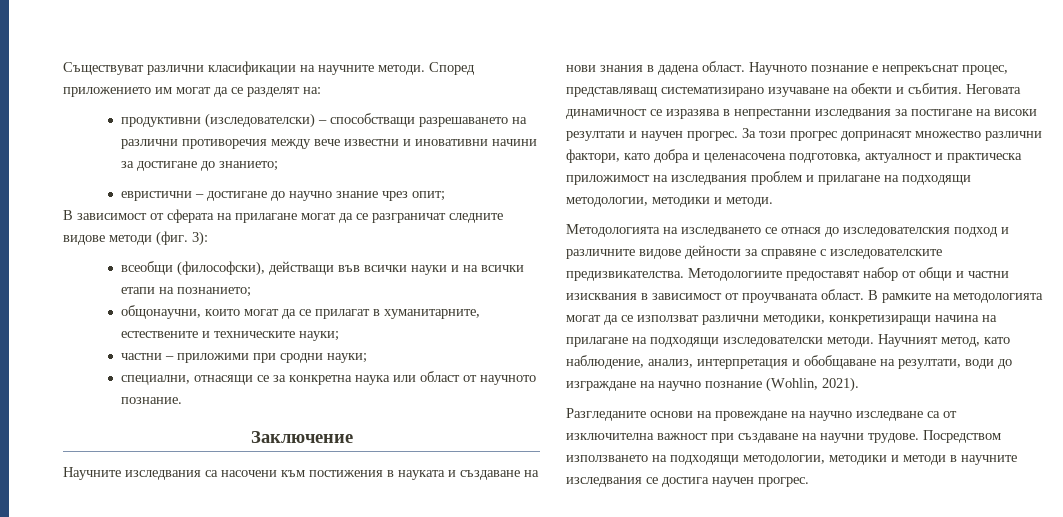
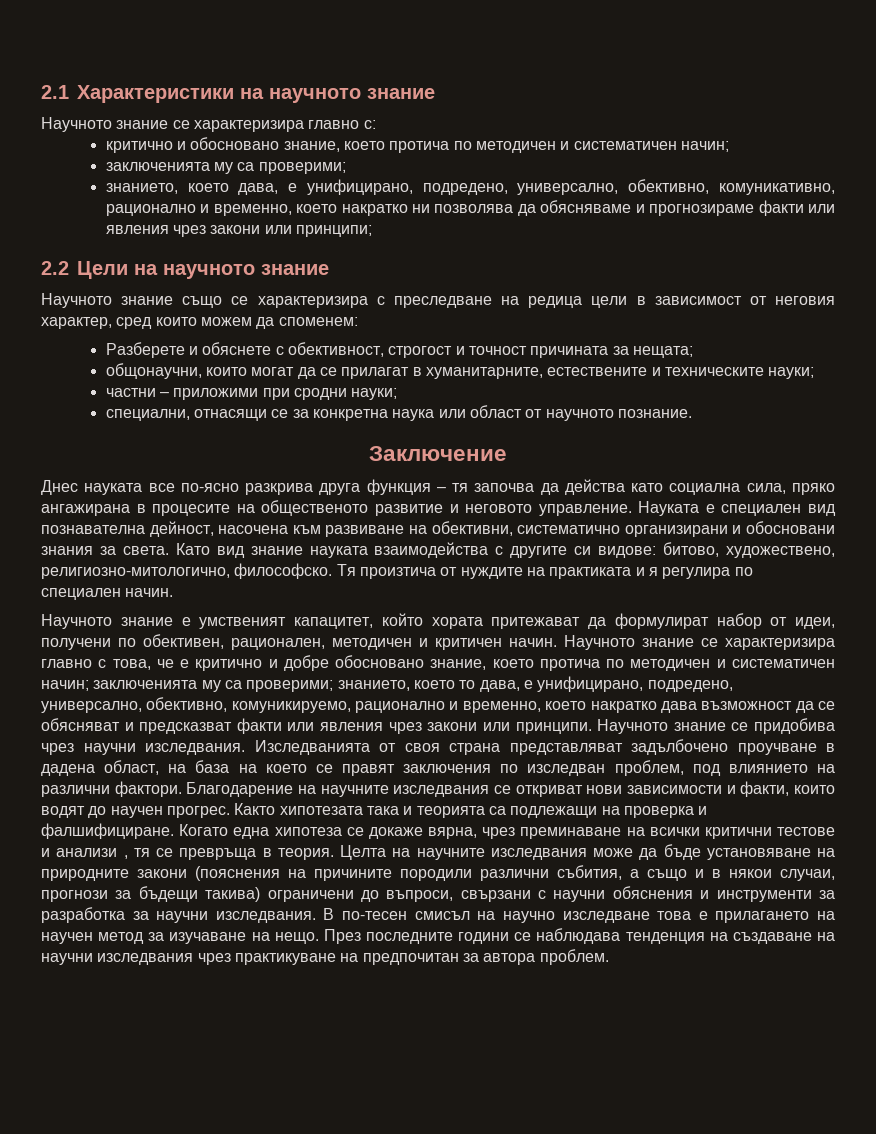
[63,61,475,75] [63,87,321,97] [120,113,527,128] [120,139,537,149] [120,161,278,171] [120,191,445,201] [63,209,503,223] [63,231,208,246] [120,261,524,276] [120,287,251,297] Съществуват различни класификации на научните методи. Според приложението им могат да се разделят на: // продуктивни (изследователски) – способстващи разрешаването на различни противоречия между вече известни и иновативни начини за достигане до знанието; // евристични – достигане до научно знание чрез опит; // В зависимост от сферата на прилагане могат да се разграничат следните видове методи (фиг. 3): // всеобщи (философски), действащи във всички науки и на всички етапи на познанието; -> [41,85,435,103] [41,117,376,132] [105,137,730,153] [105,162,346,174] [105,179,836,195] [105,200,835,216] [105,225,373,237] [41,261,329,279] [41,293,836,308] [41,317,358,329] [105,342,694,358] 2.1 Характеристики на научното знание // Научното знание се характеризира главно с: // критично и обосновано знание, което протича по методичен и систематичен начин; // заключенията му са проверими; // знанието, което дава, е унифицирано, подредено, универсално, обективно, комуникативно, рационално и временно, което накратко ни позволява да обясняваме и прогнозираме факти или явления чрез закони или принципи; // 2.2 Цели на научното знание // Научното знание също се характеризира с преследване на редица цели в зависимост от неговия характер, сред които можем да споменем: // Разберете и обяснете с обективност, строгост и точност причината за нещата;
[63,467,539,480] [566,61,1008,75] [566,83,1021,97] [566,109,1037,119] [566,128,1042,141] [566,149,1022,163] [566,171,971,185] [566,197,773,207] [566,224,1009,237] [566,245,942,259] [566,267,1009,281] [566,289,1043,303] [566,315,997,325] [566,334,1010,347] [566,355,1012,369] [566,377,859,392] [566,408,957,421] [566,430,1001,443] [566,455,1017,465] [566,477,809,487] Научните изследвания са насочени към постижения в науката и създаване на нови знания в дадена област. Научното познание е непрекъснат процес, представляващ систематизирано изучаване на обекти и събития. Неговата динамичност се изразява в непрестанни изследвания за постигане на високи резултати и научен прогрес. За този прогрес допринасят множество различни фактори, като добра и целенасочена подготовка, актуалност и практическа приложимост на изследвания проблем и прилагане на подходящи методологии, методики и методи. // Методологията на изследването се отнася до изследователския подход и различните видове дейности за справяне с изследователските предизвикателства. Методологиите предоставят набор от общи и частни изисквания в зависимост от проучваната област. В рамките на методологията могат да се използват различни методики, конкретизиращи начина на прилагане на подходящи изследователски методи. Научният метод, като наблюдение, анализ, интерпретация и обобщаване на резултати, води до изграждане на научно познание (Wohlin, 2021). // Разгледаните основи на провеждане на научно изследване са от изключителна важност при създаване на научни трудове. Посредством използването на подходящи методологии, методики и методи в научните изследвания се достига научен прогрес. -> [41,479,835,495] [41,500,837,516] [41,521,836,537] [41,542,835,558] [41,563,753,579] [41,588,174,600] [41,613,835,629] [41,634,835,650] [41,655,835,671] [41,676,733,692] [41,697,836,713] [41,718,836,734] [41,739,835,755] [41,760,835,776] [41,781,835,797] [41,803,708,818] [41,823,835,839] [41,844,835,860] [41,865,835,881] [41,886,835,902] [41,907,836,923] [41,928,835,944] [41,949,609,965] Днес науката все по-ясно разкрива друга функция – тя започва да действа като социална сила, пряко ангажирана в процесите на общественото развитие и неговото управление. Науката е специален вид познавателна дейност, насочена към развиване на обективни, систематично организирани и обосновани знания за света. Като вид знание науката взаимодейства с другите си видове: битово, художествено, религиозно-митологично, философско. Тя произтича от нуждите на практиката и я регулира по специален начин. // Научното знание е умственият капацитет, който хората притежават да формулират набор от идеи, получени по обективен, рационален, методичен и критичен начин. Научното знание се характеризира главно с това, че е критично и добре обосновано знание, което протича по методичен и систематичен начин; заключенията му са проверими; знанието, което то дава, е унифицирано, подредено, универсално, обективно, комуникируемо, рационално и временно, което накратко дава възможност да се обясняват и предсказват факти или явления чрез закони или принципи. Научното знание се придобива чрез научни изследвания. Изследванията от своя страна представляват задълбочено проучване в дадена област, на база на което се правят заключения по изследван проблем, под влиянието на различни фактори. Благодарение на научните изследвания се откриват нови зависимости и факти, които водят до научен прогрес. Както хипотезата така и теорията са подлежащи на проверка и фалшифициране. Когато една хипотеза се докаже вярна, чрез преминаване на всички критични тестове и анализи , тя се превръща в теория. Целта на научните изследвания може да бъде установяване на природните закони (пояснения на причините породили различни събития, а също и в някои случаи, прогнози за бъдещи такива) ограничени до въпроси, свързани с научни обяснения и инструменти за разработка за научни изследвания. В по-тесен смисъл на научно изследване това е прилагането на научен метод за изучаване на нещо. През последните години се наблюдава тенденция на създаване на научни изследвания чрез практикуване на предпочитан за автора проблем.

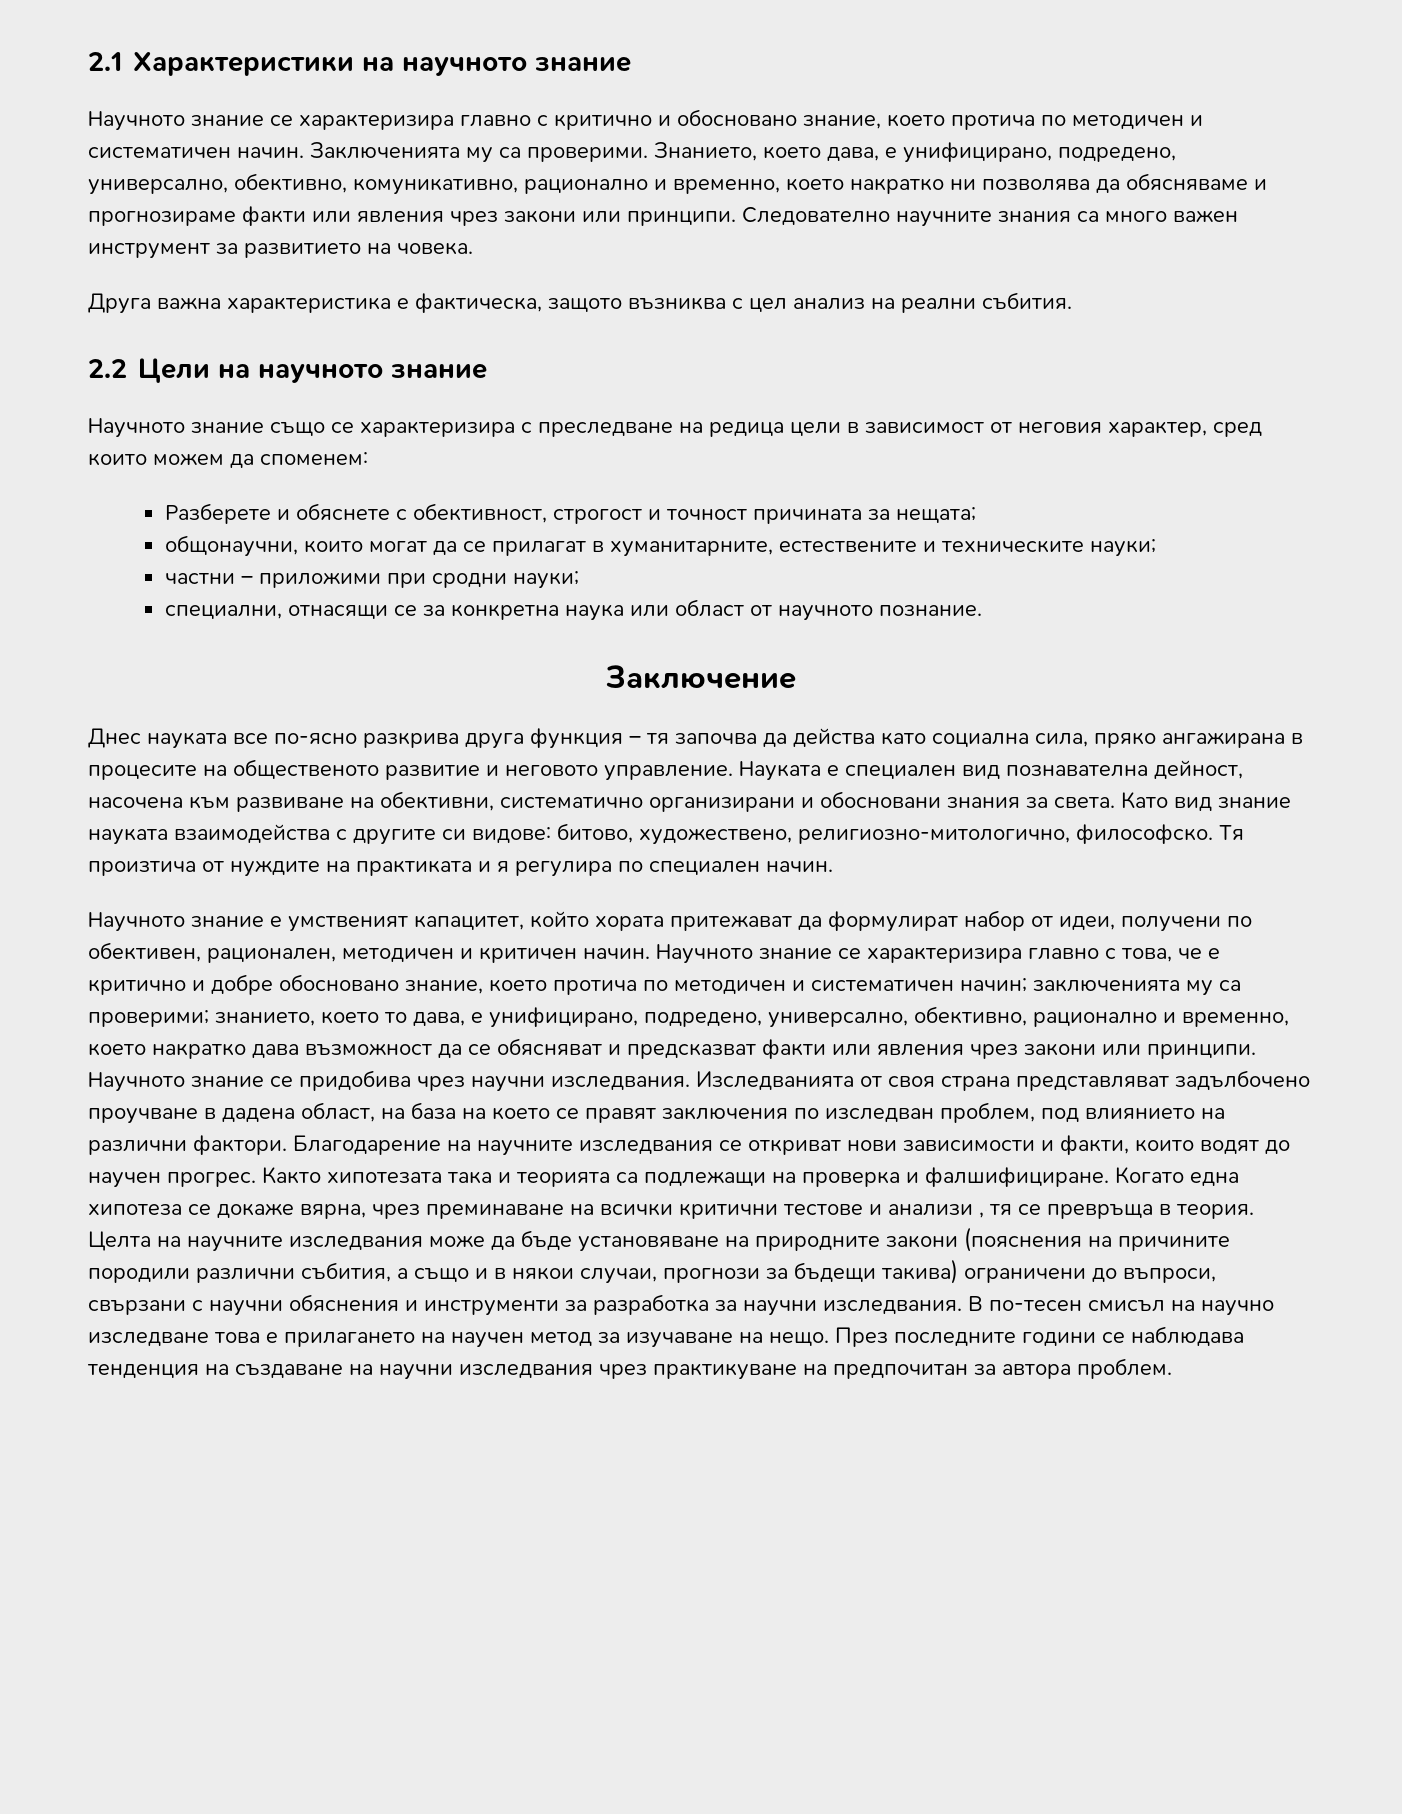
[363,120,376,129] с: // -> [537,115,548,126] с
[681,141,730,152] [105,162,346,174] [105,183,178,194] начин; // заключенията му са проверими; // знанието, -> [237,142,757,163] начин. Заключенията му са проверими. Знанието,
[296,225,373,237] принципи; -> [627,207,1238,227] [88,242,473,259] [88,292,1072,314] принципи. Следователно научните знания са много важен инструмент за развитието на човека. // Друга важна характеристика е фактическа, защото възниква с цел анализ на реални събития.
[231,701,351,713] комуникируемо, -> (1027, 1016) none

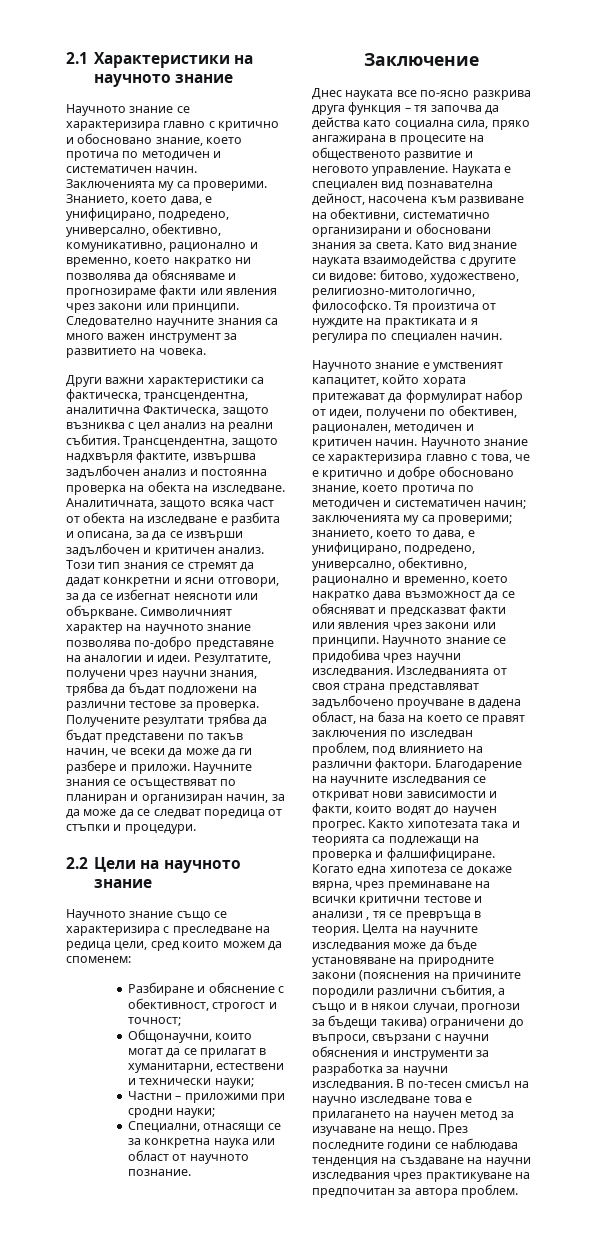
[88,293,542,314] Друга важна характеристика е фактическа, -> [66,375,265,387] [66,389,249,402] [66,405,220,416] Други важни характеристики са фактическа, трансцендентна, аналитична Фактическа,
(1072, 301) none -> [123,436,278,448] [66,450,256,463] [66,465,268,479] [66,481,285,495] [66,498,275,510] [66,512,280,526] [66,531,243,541] [66,543,265,557] [66,560,254,572] [66,577,279,587] [66,589,258,603] [66,605,233,619] [66,624,252,634] [66,636,274,650] [66,653,271,665] [66,670,258,680] [66,682,257,696] [66,701,260,711] [66,713,268,727] [66,729,244,743] [66,748,253,758] [66,760,253,774] [66,779,237,789] [66,794,285,804] [66,809,283,819] [66,824,196,834] Трансцендентна, защото надхвърля фактите, извършва задълбочен анализ и постоянна проверка на обекта на изследване. Аналитичната, защото всяка част от обекта на изследване е разбита и описана, за да се извърши задълбочен и критичен анализ. Този тип знания се стремят да дадат конкретни и ясни отговори, за да се избегнат неясноти или объркване. Символичният характер на научното знание позволява по-добро представяне на аналогии и идеи. Резултатите, получени чрез научни знания, трябва да бъдат подложени на различни тестове за проверка. Получените резултати трябва да бъдат представени по такъв начин, че всеки да може да ги разбере и приложи. Научните знания се осъществяват по планиран и организиран начин, за да може да се следват поредица от стъпки и процедури.
[790,421,1207,437] цели в зависимост от неговия характер, -> [114,941,148,951] цели,
[165,503,391,524] Разберете и обяснете -> [127,982,275,996] Разбиране и обяснение
[666,507,977,524] [165,535,299,557] точност причината за нещата; // общонаучни, -> [127,1017,181,1026] [127,1029,212,1043] точност; // Общонаучни,
[610,539,1157,557] [165,573,236,584] хуманитарните, естествените и техническите науки; // частни -> [127,1063,285,1073] [127,1078,254,1088] [127,1091,172,1100] хуманитарни, естествени и технически науки; // Частни
[165,605,283,620] специални, -> [127,1121,200,1133] Специални,

